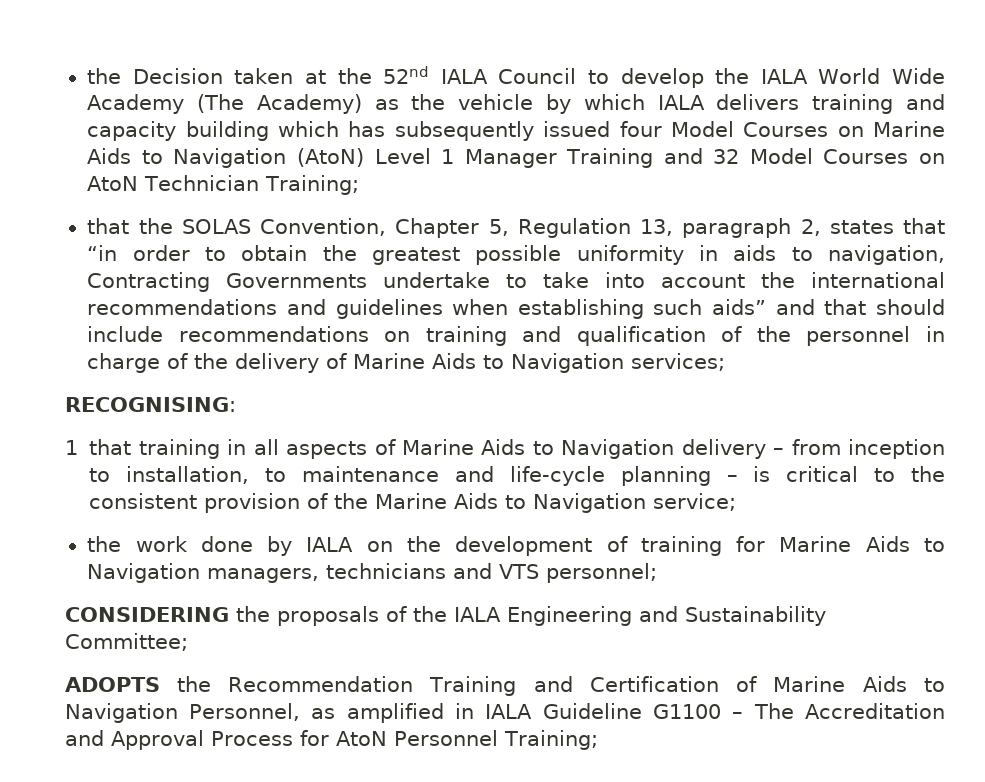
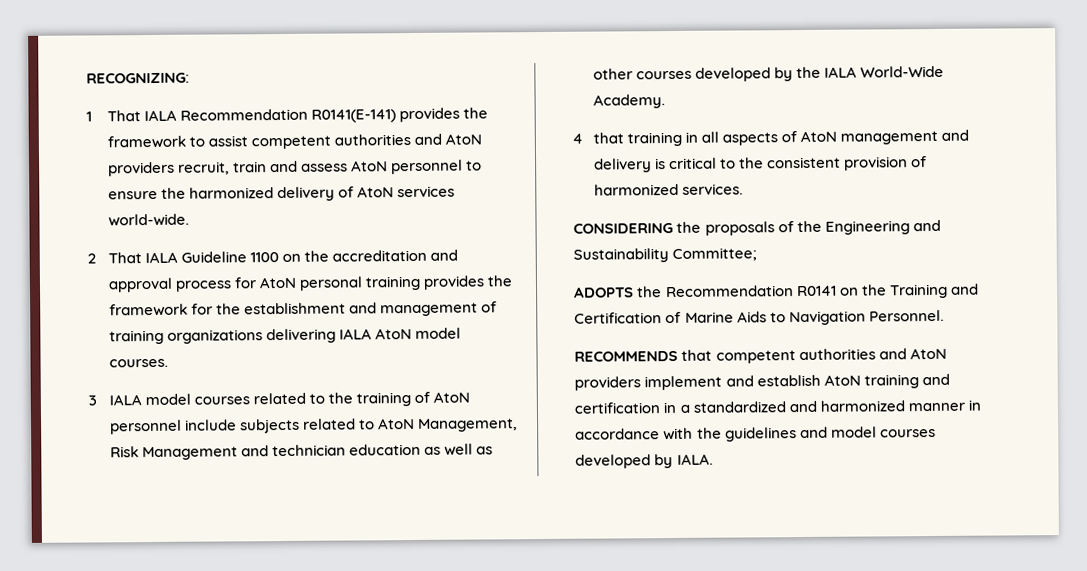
[87,66,945,88] [87,94,946,114] [87,121,946,141] [87,148,946,168] [87,175,360,195] [87,218,945,238] [87,245,945,265] [87,272,945,292] [87,299,945,319] [87,326,945,346] [87,353,726,373] [64,397,236,412] [64,440,78,455] the Decision taken at the 52nd IALA Council to develop the IALA World Wide Academy (The Academy) as the vehicle by which IALA delivers training and capacity building which has subsequently issued four Model Courses on Marine Aids to Navigation (AtoN) Level 1 Manager Training and 32 Model Courses on AtoN Technician Training; // that the SOLAS Convention, Chapter 5, Regulation 13, paragraph 2, states that “in order to obtain the greatest possible uniformity in aids to navigation, Contracting Governments undertake to take into account the international recommendations and guidelines when establishing such aids” and that should include recommendations on training and qualification of the personnel in charge of the delivery of Marine Aids to Navigation services; // RECOGNISING: // 1 -> [86,72,191,84] [86,107,489,123] [106,133,483,150] [107,159,483,177] [107,185,456,202] [107,213,189,227] [87,249,459,264] [107,275,514,293] [108,301,498,317] [108,327,462,345] [108,358,168,368] [88,391,471,407] [109,417,519,435] [109,443,494,461] [592,65,945,82] [592,94,665,109] [572,133,584,144] RECOGNIZING: // 1 That IALA Recommendation R0141(E-141) provides the framework to assist competent authorities and AtoN providers recruit, train and assess AtoN personnel to ensure the harmonized delivery of AtoN services world-wide. // 2 That IALA Guideline 1100 on the accreditation and approval process for AtoN personal training provides the framework for the establishment and management of training organizations delivering IALA AtoN model courses. // 3 IALA model courses related to the training of AtoN personnel include subjects related to AtoN Management, Risk Management and technician education as well as other courses developed by the IALA World-Wide Academy. // 4
[401,439,946,459] [89,466,738,486] Marine Aids to Navigation delivery – from inception to installation, to maintenance and life-cycle planning – -> [800,129,970,145] [593,158,652,173] AtoN management and delivery
[334,493,737,513] [87,536,946,556] [87,563,658,583] the Marine Aids to Navigation service; // the work done by IALA on the development of training for Marine Aids to Navigation managers, technicians and VTS personnel; -> [593,183,743,196] harmonized services.
[453,607,501,622] IALA -> (822, 226) none
(414, 684) none -> [796,284,887,297] R0141 on the
[189,703,946,723] [64,730,598,750] Personnel, as amplified in IALA Guideline G1100 – The Accreditation and Approval Process for AtoN Personnel Training; -> [868,309,944,322] [574,347,947,364] [574,373,950,391] [574,399,981,414] [575,426,936,442] [575,453,713,469] Personnel. // RECOMMENDS that competent authorities and AtoN providers implement and establish AtoN training and certification in a standardized and harmonized manner in accordance with the guidelines and model courses developed by IALA.

